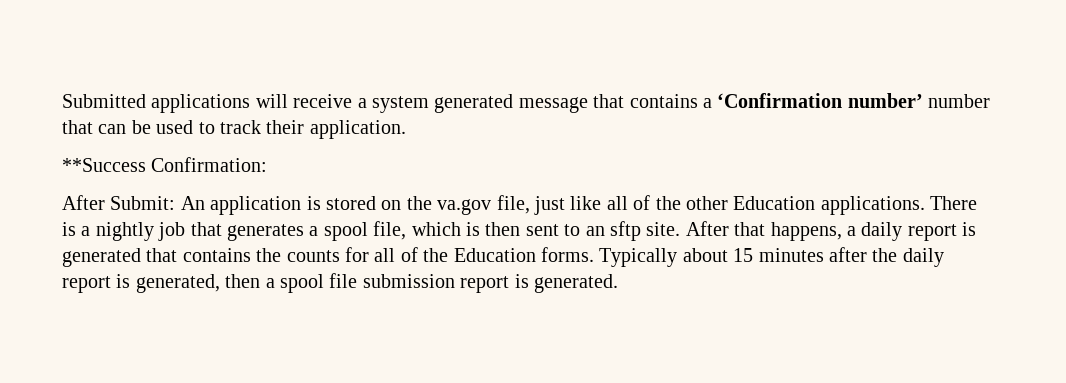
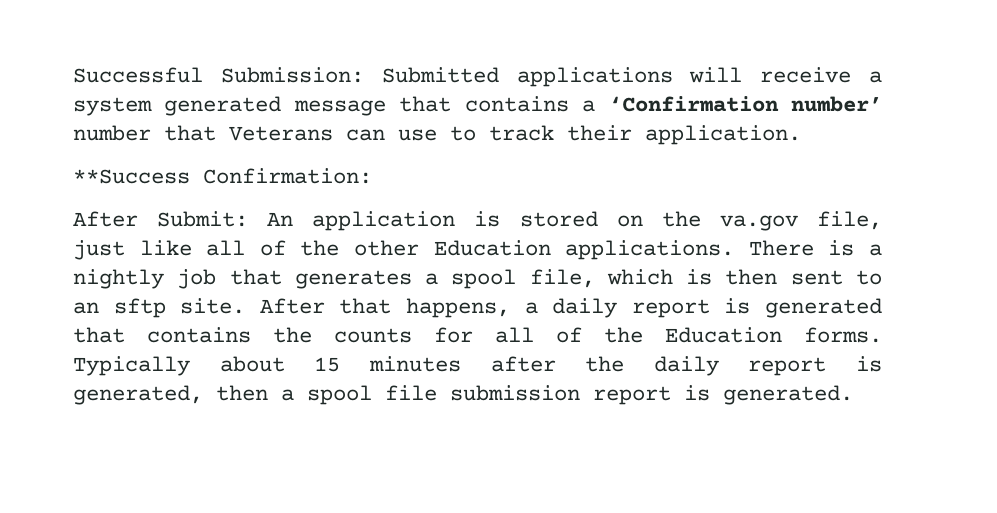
(62, 101) none -> [73,67,364,83] Successful Submission:
[98,120,194,134] can be used -> [229,126,437,141] Veterans can use

